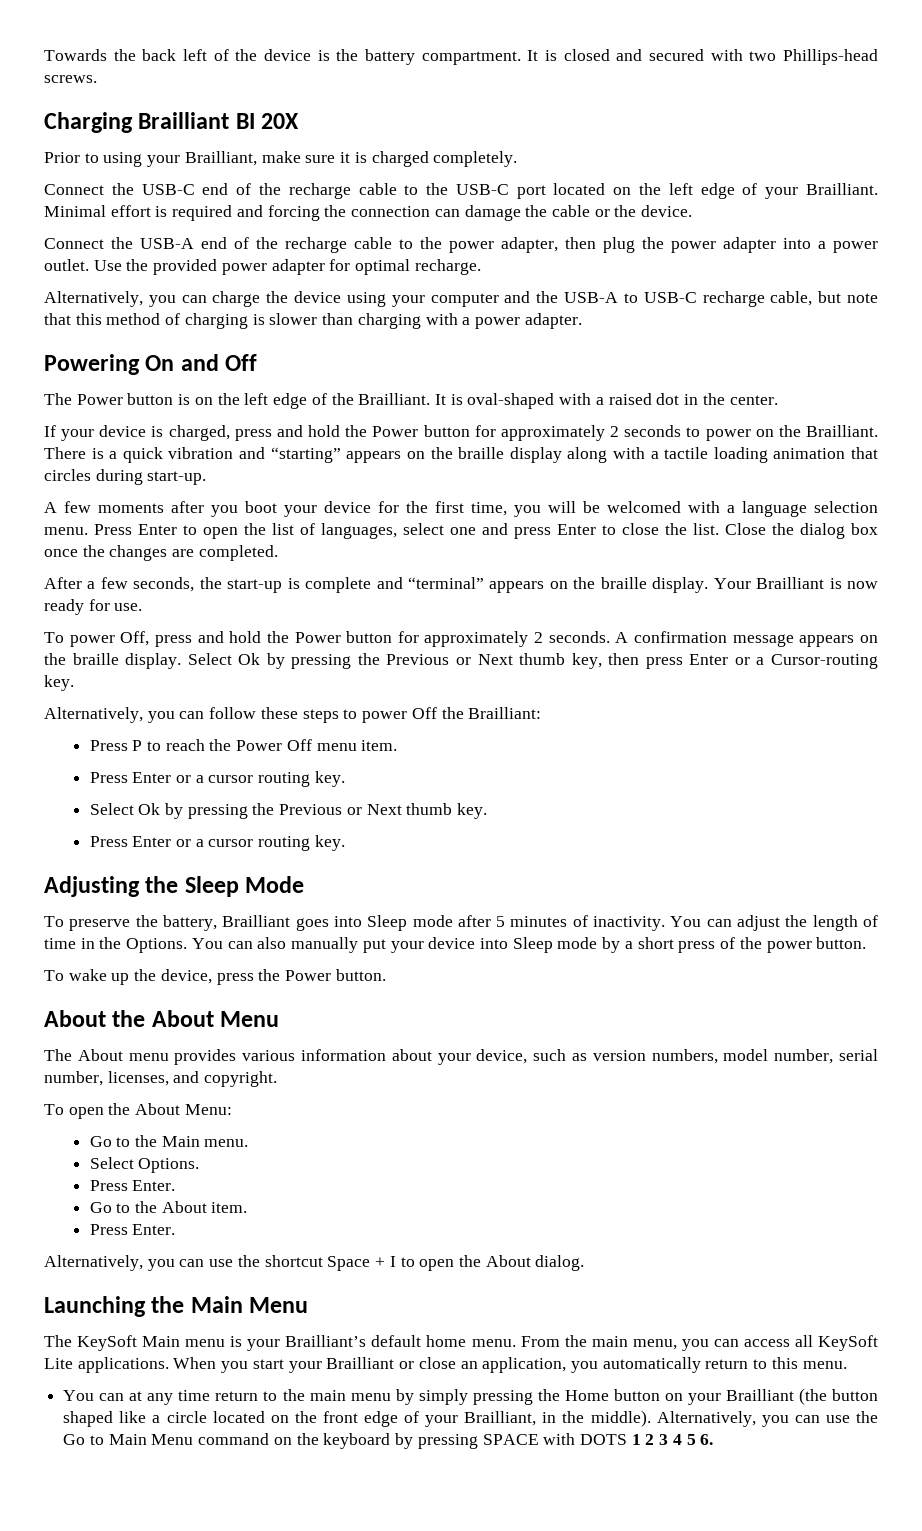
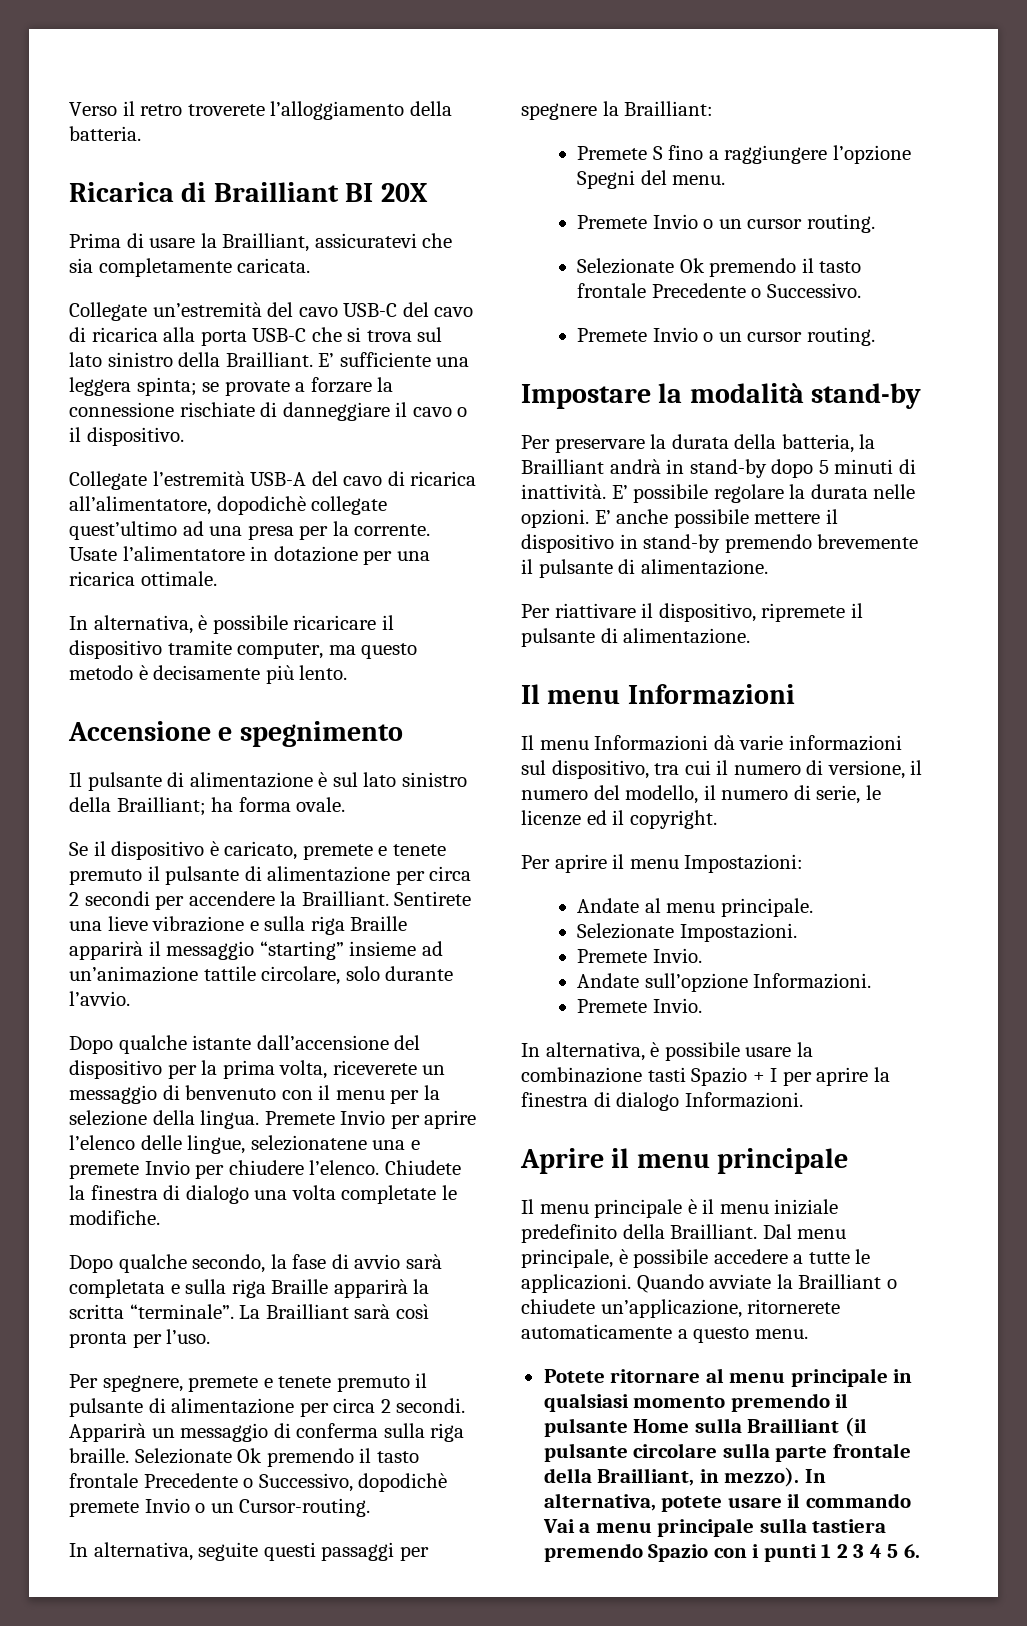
[44,49,878,65] [44,75,97,83] [44,112,300,133] [44,151,518,167] [44,183,878,199] [44,205,693,221] [44,237,878,253] [44,259,481,275] [44,291,879,307] [44,313,582,329] [44,354,258,375] [44,393,778,409] [44,425,878,441] [44,447,878,463] [44,469,207,485] [44,501,878,517] [44,523,878,539] [44,545,278,561] [44,577,879,593] [44,599,143,615] [44,631,878,647] [44,653,878,669] [44,675,74,691] [44,707,542,723] [89,739,398,751] [89,771,345,787] [89,803,488,819] [89,835,345,851] [44,876,305,897] [44,915,878,931] [44,937,867,953] [44,969,386,985] [44,1010,280,1027] [44,1049,878,1065] [44,1071,278,1087] [44,1103,232,1119] [89,1135,249,1147] [89,1157,200,1173] [89,1180,176,1191] [89,1201,248,1213] [89,1224,176,1235] [44,1255,585,1271] [44,1296,309,1317] [44,1335,878,1351] [44,1357,847,1373] [63,1388,879,1405] [63,1410,879,1427] [63,1433,627,1449] Towards the back left of the device is the battery compartment. It is closed and secured with two Phillips-head screws. // Charging Brailliant BI 20X // Prior to using your Brailliant, make sure it is charged completely. // Connect the USB-C end of the recharge cable to the USB-C port located on the left edge of your Brailliant. Minimal effort is required and forcing the connection can damage the cable or the device. // Connect the USB-A end of the recharge cable to the power adapter, then plug the power adapter into a power outlet. Use the provided power adapter for optimal recharge. // Alternatively, you can charge the device using your computer and the USB-A to USB-C recharge cable, but note that this method of charging is slower than charging with a power adapter. // Powering On and Off // The Power button is on the left edge of the Brailliant. It is oval-shaped with a raised dot in the center. // If your device is charged, press and hold the Power button for approximately 2 seconds to power on the Brailliant. There is a quick vibration and “starting” appears on the braille display along with a tactile loading animation that circles during start-up. // A few moments after you boot your device for the first time, you will be welcomed with a language selection menu. Press Enter to open the list of languages, select one and press Enter to close the list. Close the dialog box once the changes are completed. // After a few seconds, the start-up is complete and “terminal” appears on the braille display. Your Brailliant is now ready for use. // To power Off, press and hold the Power button for approximately 2 seconds. A confirmation message appears on the braille display. Select Ok by pressing the Previous or Next thumb key, then press Enter or a Cursor-routing key. // Alternatively, you can follow these steps to power Off the Brailliant: // Press P to reach the Power Off menu item. // Press Enter or a cursor routing key. // Select Ok by pressing the Previous or Next thumb key. // Press Enter or a cursor routing key. // Adjusting the Sleep Mode // To preserve the battery, Brailliant goes into Sleep mode after 5 minutes of inactivity. You can adjust the length of time in the Options. You can also manually put your device into Sleep mode by a short press of the power button. // To wake up the device, press the Power button. // About the About Menu // The About menu provides various information about your device, such as version numbers, model number, serial number, licenses, and copyright. // To open the About Menu: // Go to the Main menu. // Select Options. // Press Enter. // Go to the About item. // Press Enter. // Alternatively, you can use the shortcut Space + I to open the About dialog. // Launching the Main Menu // The KeySoft Main menu is your Brailliant’s default home menu. From the main menu, you can access all KeySoft Lite applications. When you start your Brailliant or close an application, you automatically return to this menu. // You can at any time return to the main menu by simply pressing the Home button on your Brailliant (the button shaped like a circle located on the front edge of your Brailliant, in the middle). Alternatively, you can use the Go to Main Menu command on the keyboard by pressing SPACE with DOTS -> [69,101,452,120] [69,126,141,141] [69,182,428,202] [69,233,453,252] [69,258,311,277] [69,302,474,321] [69,327,443,346] [69,352,470,367] [69,377,394,396] [69,402,468,421] [69,427,184,446] [69,471,477,490] [69,496,388,515] [69,521,431,540] [69,546,430,565] [69,571,217,586] [69,615,394,634] [69,640,418,659] [69,665,348,684] [68,721,403,747] [69,772,467,791] [69,797,346,816] [69,841,446,860] [69,866,472,885] [69,891,472,910] [69,916,408,935] [69,941,443,960] [69,966,454,985] [69,991,130,1006] [69,1035,421,1054] [69,1060,446,1079] [69,1085,440,1104] [69,1110,477,1129] [69,1135,420,1154] [69,1160,461,1179] [69,1185,457,1204] [69,1210,160,1225] [69,1254,442,1273] [69,1279,430,1298] [69,1304,429,1319] [69,1329,211,1348] [69,1373,428,1392] [69,1398,466,1417] [69,1423,465,1442] [69,1448,419,1467] [69,1473,448,1492] [69,1498,371,1517] [69,1542,429,1561] [521,101,714,120] [577,145,911,164] [577,170,726,189] [577,214,875,233] [577,258,862,277] [577,283,861,298] [577,327,875,346] [521,383,922,409] [521,434,876,453] [521,459,916,478] [521,484,916,503] [521,509,838,528] [521,534,919,553] [521,559,768,578] [521,603,863,622] [521,628,751,647] [521,684,795,704] [521,735,902,751] [521,760,923,779] [521,785,881,804] [521,810,717,829] [521,854,804,873] [577,898,813,917] [577,923,797,942] [577,948,702,963] [577,973,872,992] [577,998,702,1013] [521,1042,813,1061] [521,1067,890,1086] [521,1092,803,1111] [520,1148,849,1174] [521,1199,839,1218] [521,1224,847,1243] [521,1249,871,1268] [521,1274,897,1293] [521,1299,841,1318] [521,1324,808,1343] [543,1368,913,1387] [543,1393,849,1412] [543,1417,867,1437] [543,1443,911,1462] [543,1467,826,1487] [543,1493,911,1512] [542,1518,887,1537] [543,1543,817,1562] Verso il retro troverete l’alloggiamento della batteria. // Ricarica di Brailliant BI 20X // Prima di usare la Brailliant, assicuratevi che sia completamente caricata. // Collegate un’estremità del cavo USB-C del cavo di ricarica alla porta USB-C che si trova sul lato sinistro della Brailliant. E’ sufficiente una leggera spinta; se provate a forzare la connessione rischiate di danneggiare il cavo o il dispositivo. // Collegate l’estremità USB-A del cavo di ricarica all’alimentatore, dopodichè collegate quest’ultimo ad una presa per la corrente. Usate l’alimentatore in dotazione per una ricarica ottimale. // In alternativa, è possibile ricaricare il dispositivo tramite computer, ma questo metodo è decisamente più lento. // Accensione e spegnimento // Il pulsante di alimentazione è sul lato sinistro della Brailliant; ha forma ovale. // Se il dispositivo è caricato, premete e tenete premuto il pulsante di alimentazione per circa 2 secondi per accendere la Brailliant. Sentirete una lieve vibrazione e sulla riga Braille apparirà il messaggio “starting” insieme ad un’animazione tattile circolare, solo durante l’avvio. // Dopo qualche istante dall’accensione del dispositivo per la prima volta, riceverete un messaggio di benvenuto con il menu per la selezione della lingua. Premete Invio per aprire l’elenco delle lingue, selezionatene una e premete Invio per chiudere l’elenco. Chiudete la finestra di dialogo una volta completate le modifiche. // Dopo qualche secondo, la fase di avvio sarà completata e sulla riga Braille apparirà la scritta “terminale”. La Brailliant sarà così pronta per l’uso. // Per spegnere, premete e tenete premuto il pulsante di alimentazione per circa 2 secondi. Apparirà un messaggio di conferma sulla riga braille. Selezionate Ok premendo il tasto frontale Precedente o Successivo, dopodichè premete Invio o un Cursor-routing. // In alternativa, seguite questi passaggi per spegnere la Brailliant: // Premete S fino a raggiungere l’opzione Spegni del menu. // Premete Invio o un cursor routing. // Selezionate Ok premendo il tasto frontale Precedente o Successivo. // Premete Invio o un cursor routing. // Impostare la modalità stand-by // Per preservare la durata della batteria, la Brailliant andrà in stand-by dopo 5 minuti di inattività. E’ possibile regolare la durata nelle opzioni. E’ anche possibile mettere il dispositivo in stand-by premendo brevemente il pulsante di alimentazione. // Per riattivare il dispositivo, ripremete il pulsante di alimentazione. // Il menu Informazioni // Il menu Informazioni dà varie informazioni sul dispositivo, tra cui il numero di versione, il numero del modello, il numero di serie, le licenze ed il copyright. // Per aprire il menu Impostazioni: // Andate al menu principale. // Selezionate Impostazioni. // Premete Invio. // Andate sull’opzione Informazioni. // Premete Invio. // In alternativa, è possibile usare la combinazione tasti Spazio + I per aprire la finestra di dialogo Informazioni. // Aprire il menu principale // Il menu principale è il menu iniziale predefinito della Brailliant. Dal menu principale, è possibile accedere a tutte le applicazioni. Quando avviate la Brailliant o chiudete un’applicazione, ritornerete automaticamente a questo menu. // Potete ritornare al menu principale in qualsiasi momento premendo il pulsante Home sulla Brailliant (il pulsante circolare sulla parte frontale della Brailliant, in mezzo). In alternativa, potete usare il commando Vai a menu principale sulla tastiera premendo Spazio con i punti

